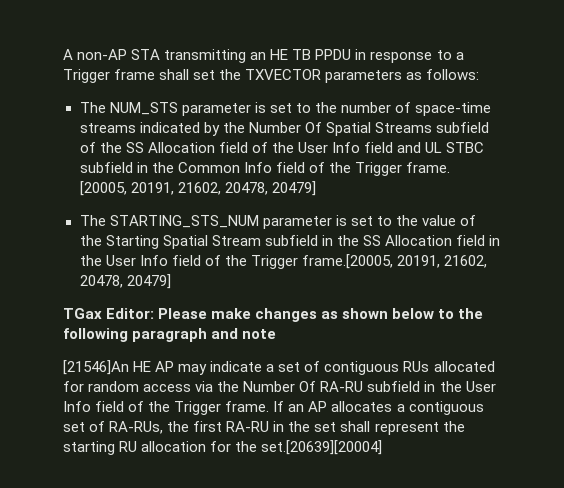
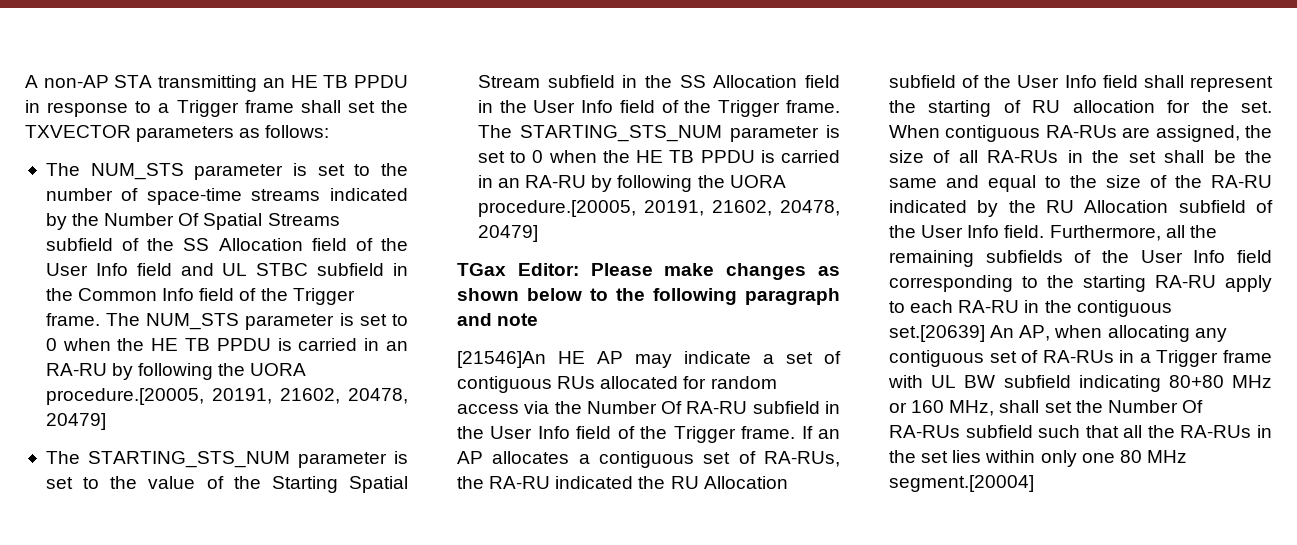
[79,181,127,196] [20005, -> [106,313,409,330] [45,338,408,351] [45,363,307,380] [45,388,204,405] The NUM_STS parameter is set to 0 when the HE TB PPDU is carried in an RA-RU by following the UORA procedure.[20005,
[301,254,393,269] frame.[20005, -> [786,100,840,113] [477,125,840,142] [477,150,841,163] [477,175,786,192] [477,200,636,217] frame. The STARTING_STS_NUM parameter is set to 0 when the HE TB PPDU is carried in an RA-RU by following the UORA procedure.[20005,
[193,421,465,435] [63,440,383,455] first RA-RU in the set shall represent the starting RU allocation for the set.[20639][20004] -> [489,476,788,489] [889,75,1273,92] [889,100,1272,117] [889,125,1272,142] [889,150,1272,163] [889,175,1272,192] [889,200,1273,217] [889,225,1217,241] [889,250,1272,267] [889,275,1272,292] [889,300,1172,317] [889,325,1227,342] [889,350,1272,367] [888,375,1272,392] [889,400,1203,416] [889,425,1272,438] [889,450,1187,467] [889,475,1034,492] RA-RU indicated the RU Allocation subfield of the User Info field shall represent the starting of RU allocation for the set. When contiguous RA-RUs are assigned, the size of all RA-RUs in the set shall be the same and equal to the size of the RA-RU indicated by the RU Allocation subfield of the User Info field. Furthermore, all the remaining subfields of the User Info field corresponding to the starting RA-RU apply to each RA-RU in the contiguous set.[20639] An AP, when allocating any contiguous set of RA-RUs in a Trigger frame with UL BW subfield indicating 80+80 MHz or 160 MHz, shall set the Number Of RA-RUs subfield such that all the RA-RUs in the set lies within only one 80 MHz segment.[20004]

